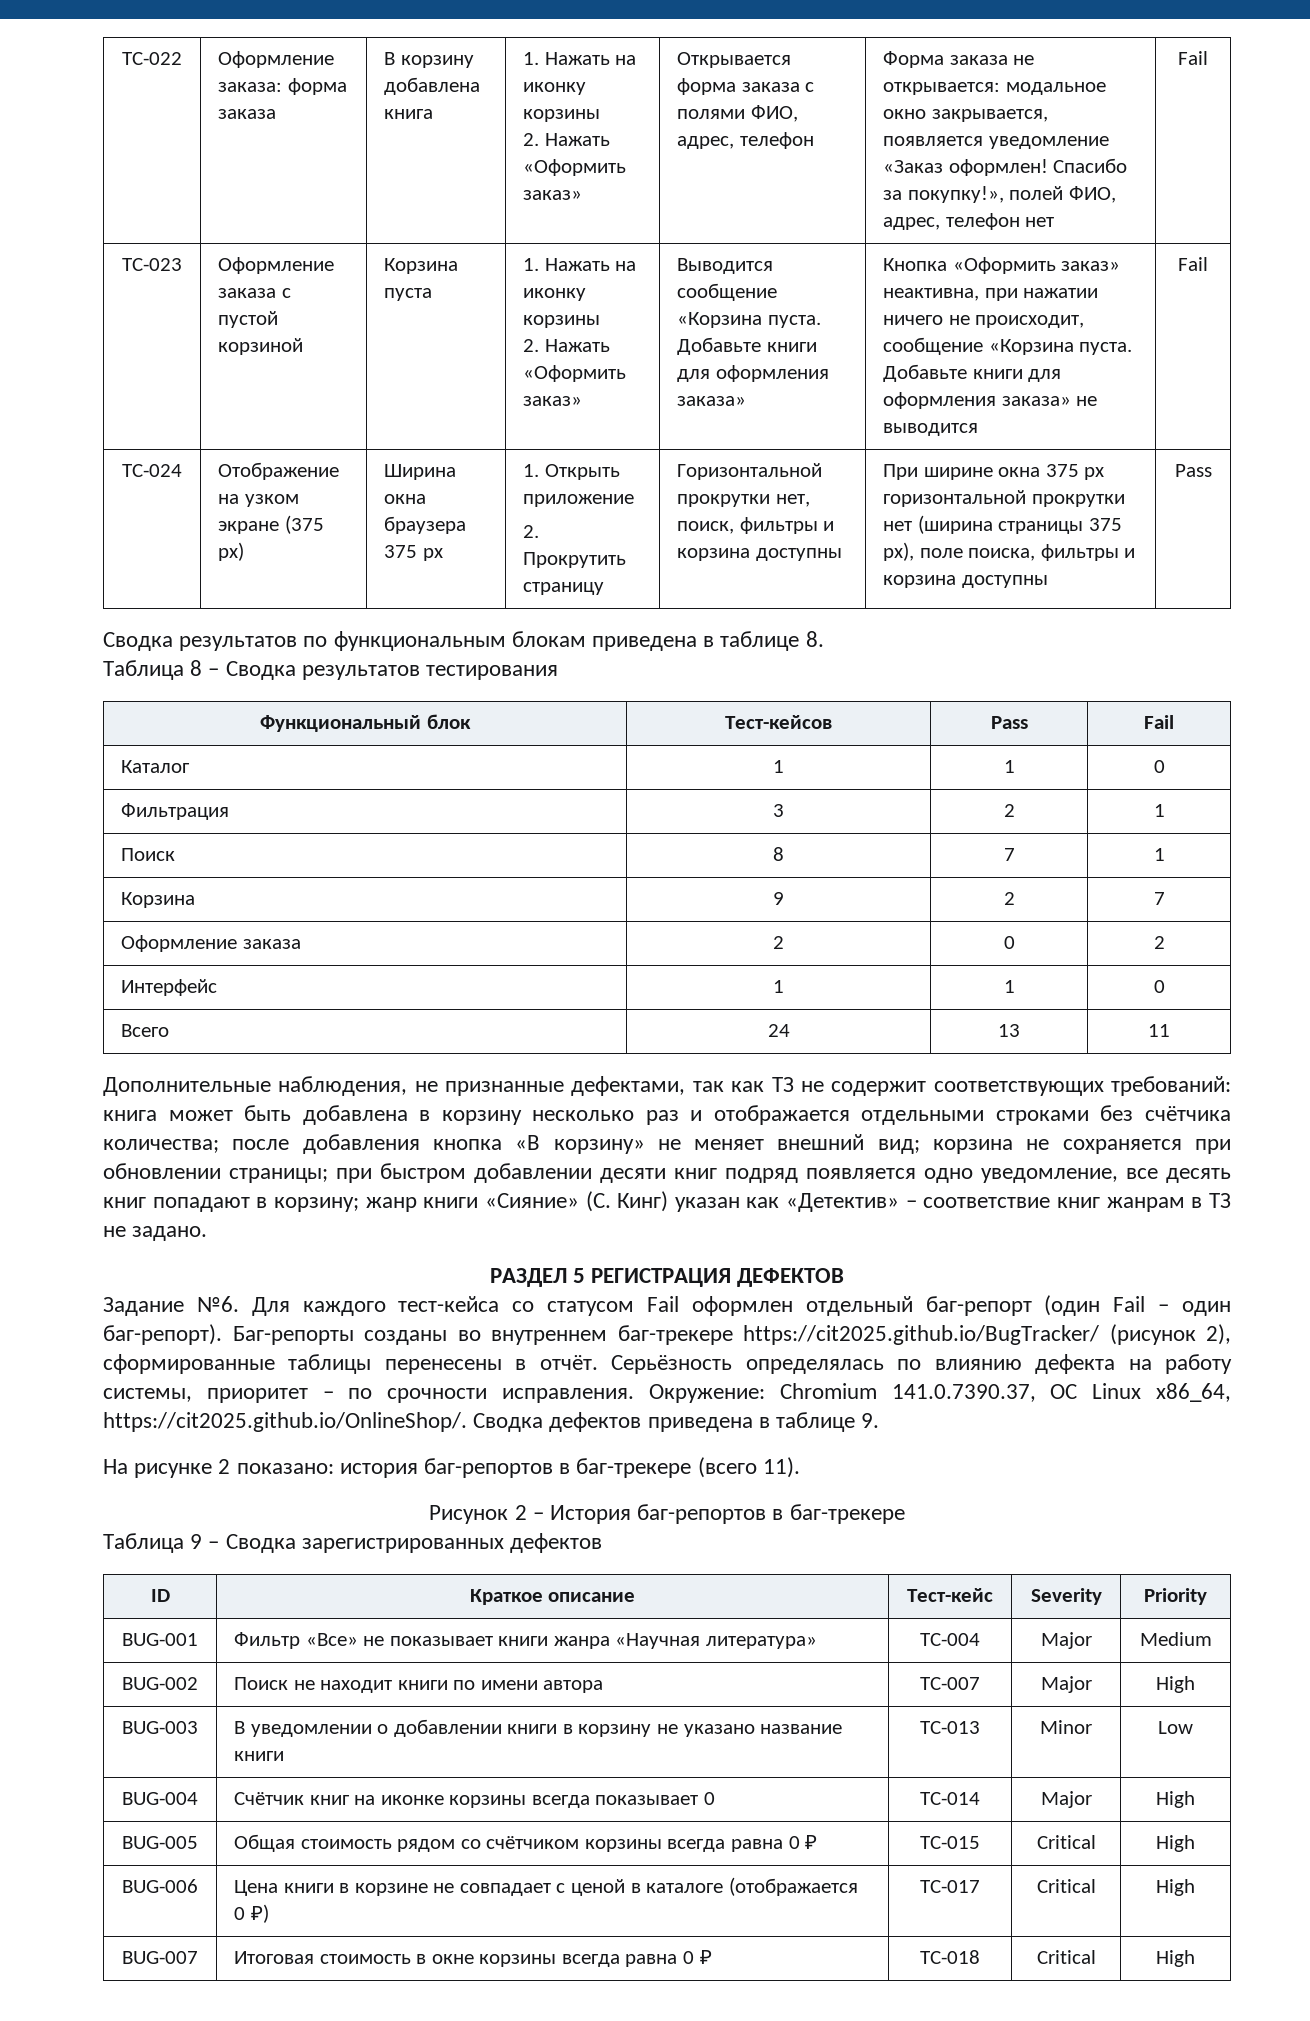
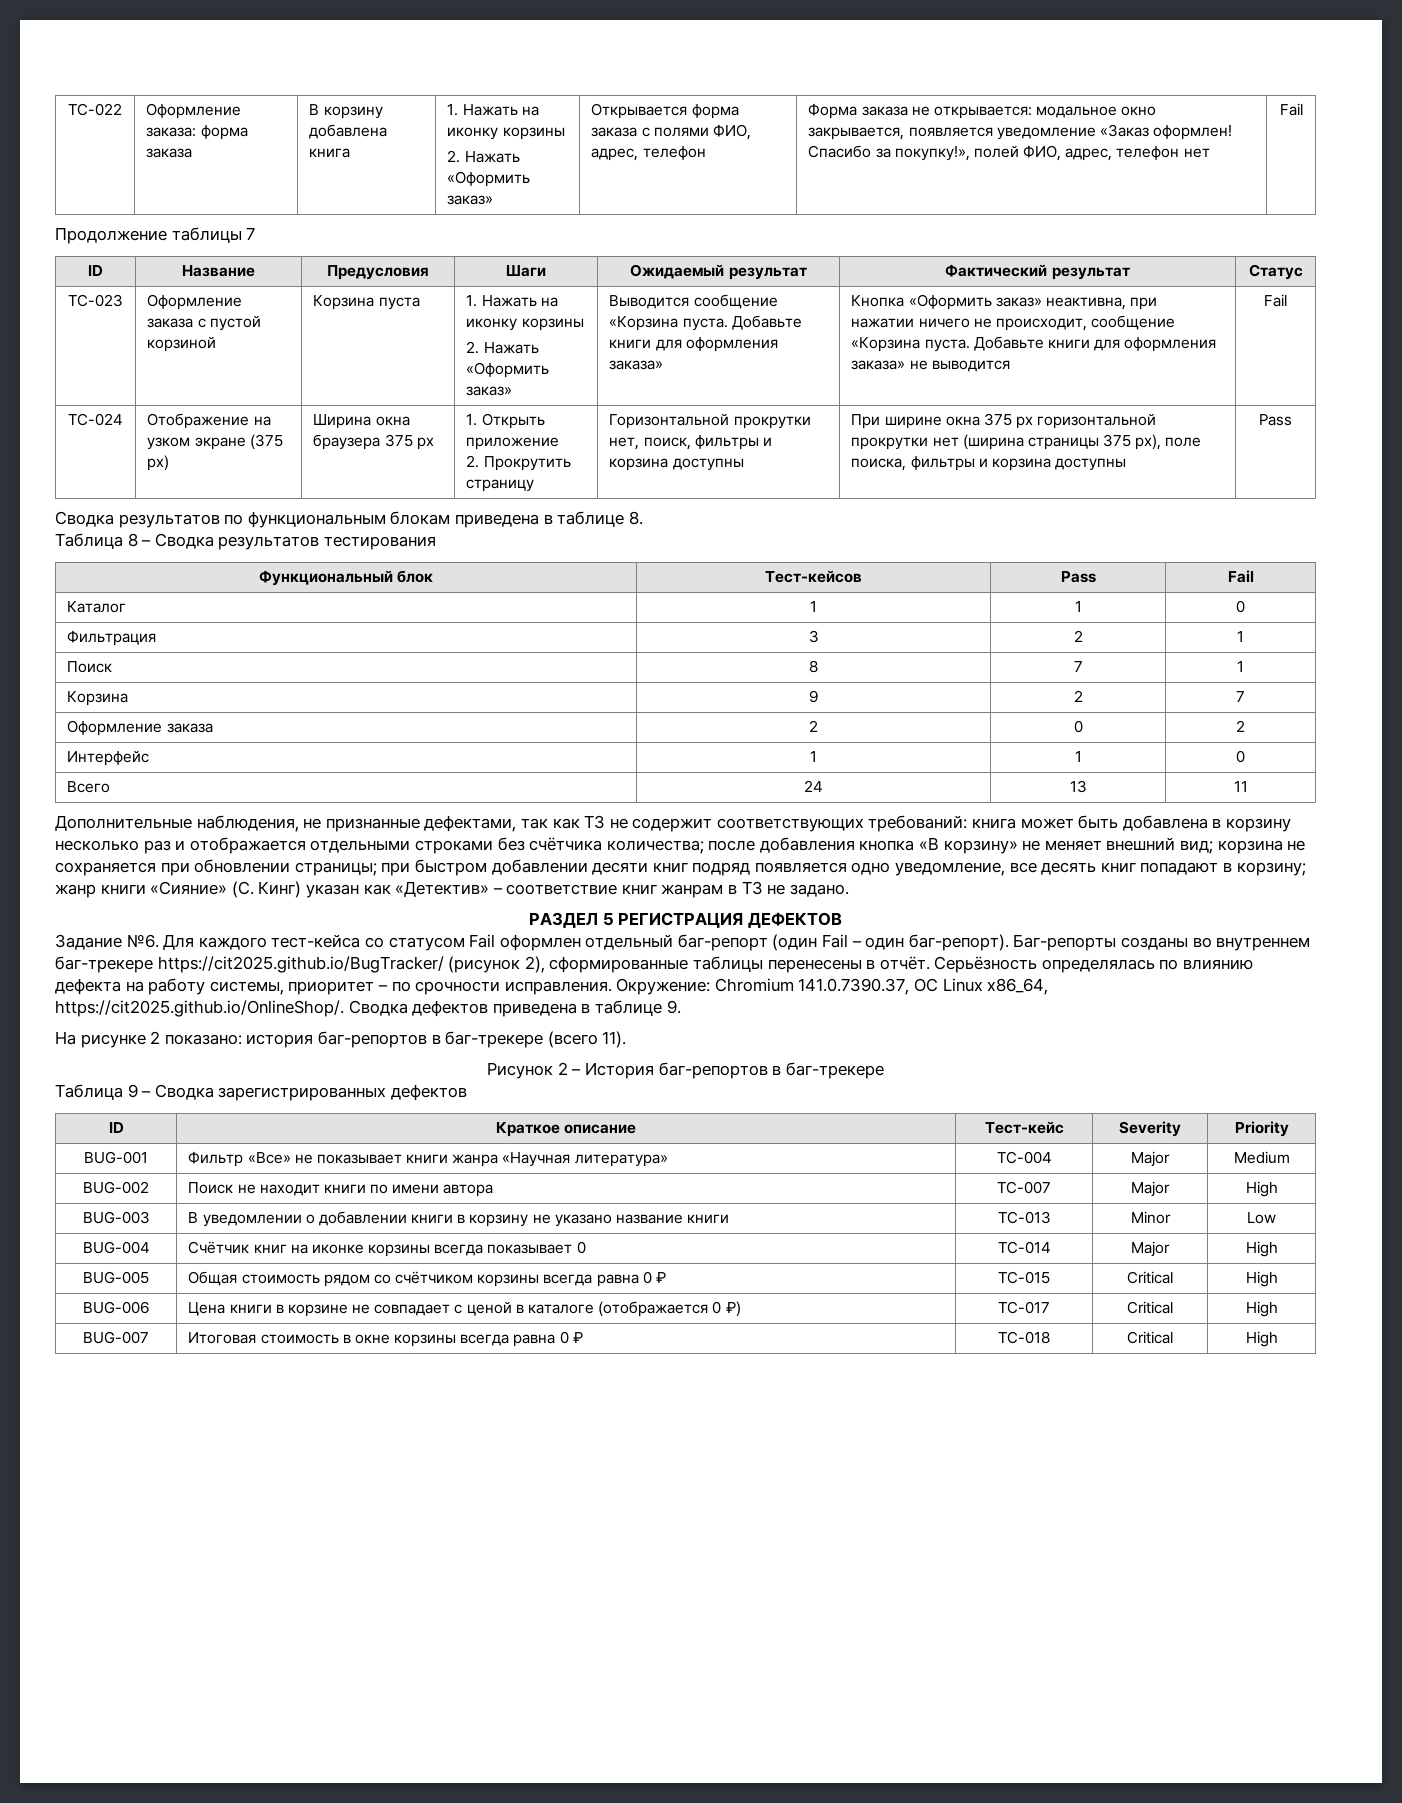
(1208, 58) none -> [55,227,256,244] [88,265,103,276] [182,265,255,277] [327,265,429,280] [506,265,546,277] [630,264,807,280] [945,264,1130,280] [1248,264,1303,280] // Продолжение таблицы 7 // ID | Название | Предусловия | Шаги | Ожидаемый результат | Фактический результат | Статус

